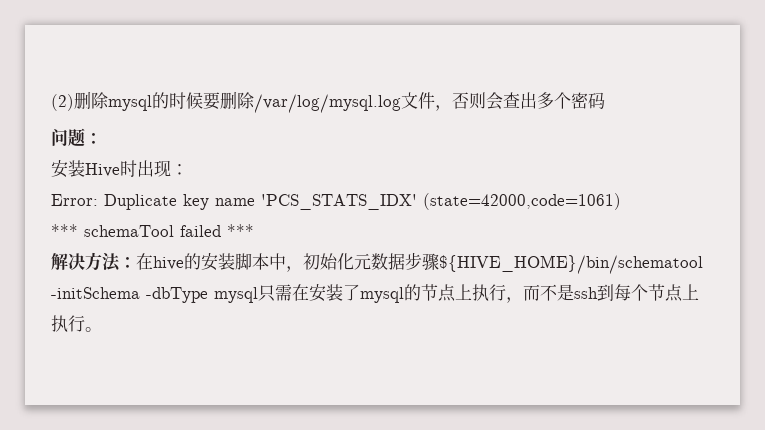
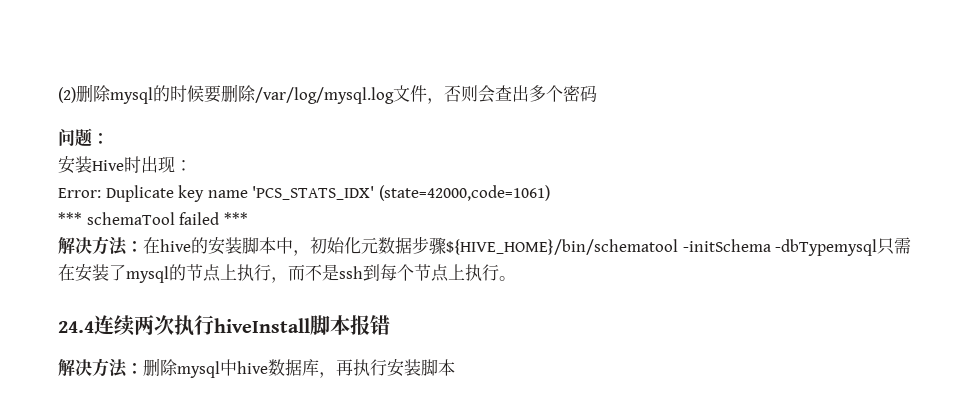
[146,287,258,303] -dbType mysql -> [775,239,878,256] -dbTypemysql
(102, 329) none -> [58,315,390,336] [58,358,455,378] // 24.4连续两次执行hiveInstall脚本报错 // 解决方法：删除mysql中hive数据库，再执行安装脚本

